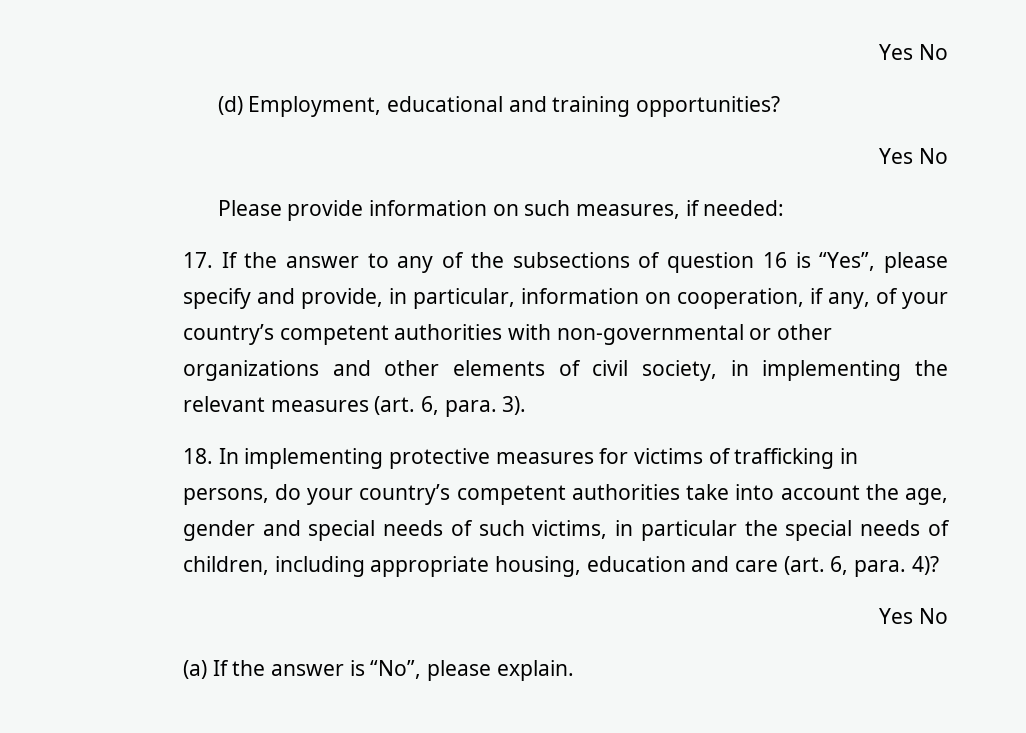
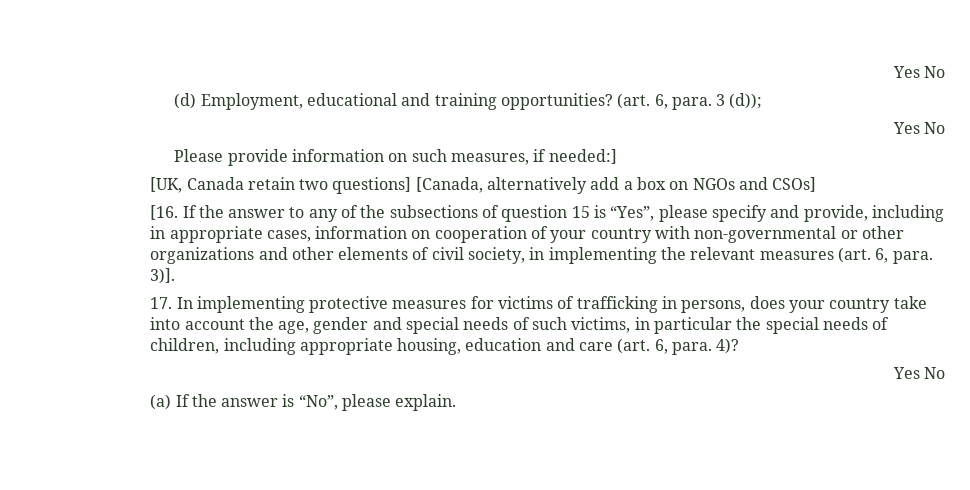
(781, 106) none -> [617,93,763,110] (art. 6, para. 3 (d));
[703,200,785,216] [182,252,213,268] needed: // 17. -> [548,149,617,164] [150,177,817,194] [150,205,179,220] needed:] // [UK, Canada retain two questions] [Canada, alternatively add a box on NGOs and CSOs] // [16.
[762,252,787,268] 16 -> [571,206,590,218] 15
[388,288,948,309] [182,324,503,345] in particular, information on cooperation, if any, of your country’s competent authorities -> [871,205,944,222] [150,226,652,243] including in appropriate cases, information on cooperation of your country
[502,396,527,415] [182,448,213,464] 3). // 18. -> [150,268,176,284] [150,297,173,309] 3)]. // 17.
[275,484,680,505] do your country’s competent authorities -> [749,296,891,313] does your country

